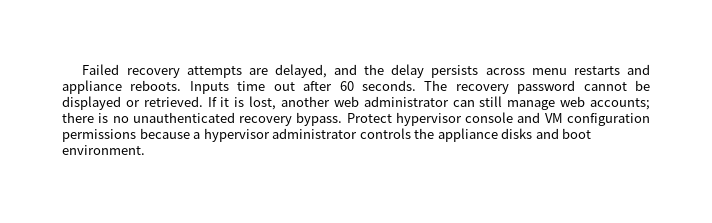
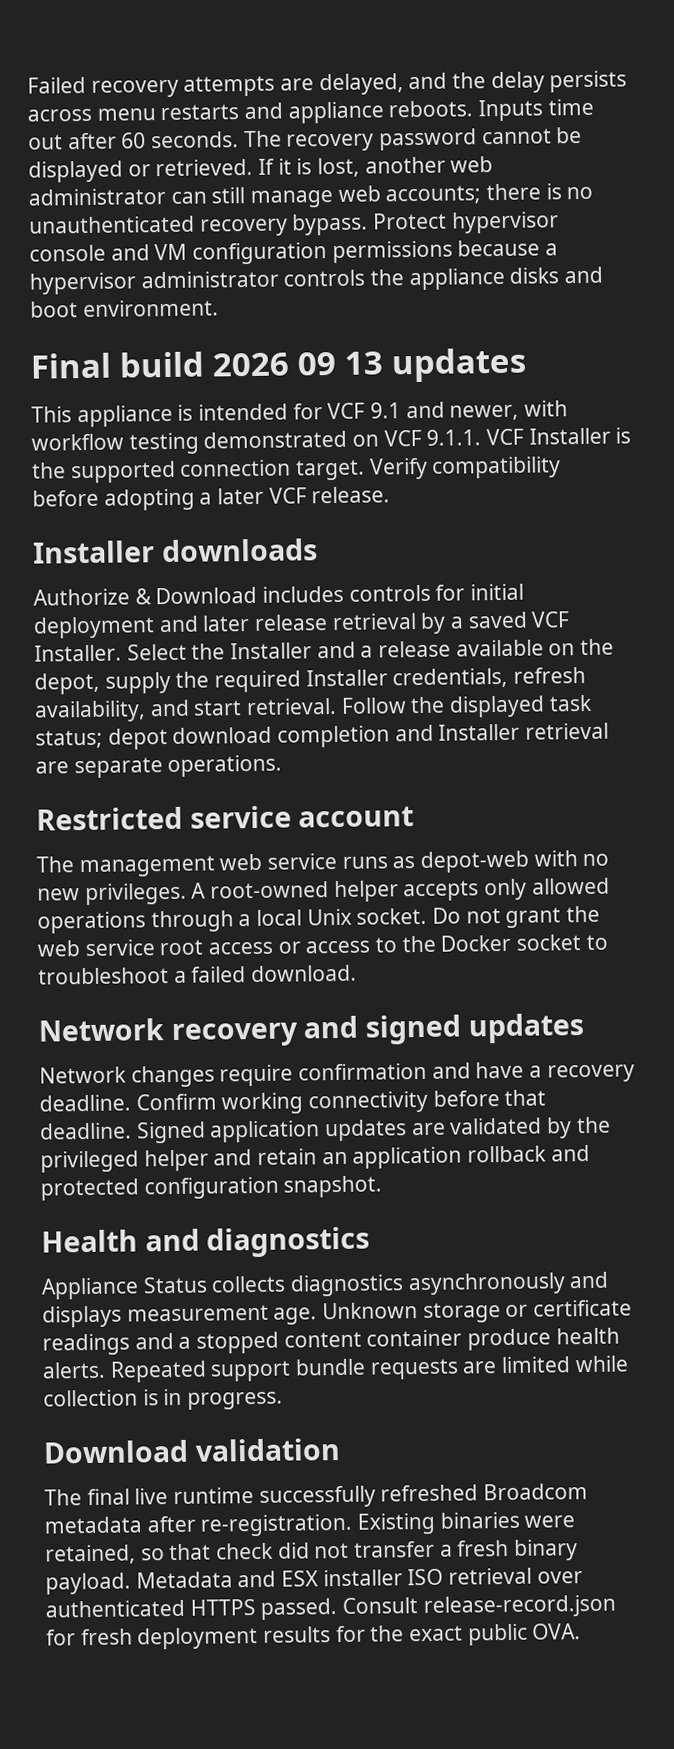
(145, 150) none -> [30,347,527,383] [31,400,569,428] [31,427,632,455] [32,456,562,484] [32,486,391,511] [32,538,318,564] [33,583,525,606] [33,611,571,639] [34,638,615,662] [34,666,587,695] [34,694,593,723] [35,722,610,750] [35,754,283,779] [36,805,415,831] [36,850,610,878] [37,877,610,906] [37,905,601,934] [37,934,608,957] [38,964,358,985] [38,1013,585,1048] [39,1061,635,1088] [39,1089,547,1115] [39,1116,611,1144] [40,1144,590,1173] [40,1175,383,1201] [41,1226,371,1258] [41,1271,609,1300] [42,1299,633,1328] [42,1327,620,1356] [42,1355,629,1383] [43,1388,284,1410] [43,1438,341,1464] [44,1483,589,1508] [44,1511,576,1537] [45,1539,579,1565] [45,1567,583,1595] [45,1594,616,1620] [46,1623,582,1650] // Final build 2026 09 13 updates // This appliance is intended for VCF 9.1 and newer, with workflow testing demonstrated on VCF 9.1.1. VCF Installer is the supported connection target. Verify compatibility before adopting a later VCF release. // Installer downloads // Authorize & Download includes controls for initial deployment and later release retrieval by a saved VCF Installer. Select the Installer and a release available on the depot, supply the required Installer credentials, refresh availability, and start retrieval. Follow the displayed task status; depot download completion and Installer retrieval are separate operations. // Restricted service account // The management web service runs as depot-web with no new privileges. A root-owned helper accepts only allowed operations through a local Unix socket. Do not grant the web service root access or access to the Docker socket to troubleshoot a failed download. // Network recovery and signed updates // Network changes require confirmation and have a recovery deadline. Confirm working connectivity before that deadline. Signed application updates are validated by the privileged helper and retain an application rollback and protected configuration snapshot. // Health and diagnostics // Appliance Status collects diagnostics asynchronously and displays measurement age. Unknown storage or certificate readings and a stopped content container produce health alerts. Repeated support bundle requests are limited while collection is in progress. // Download validation // The final live runtime successfully refreshed Broadcom metadata after re-registration. Existing binaries were retained, so that check did not transfer a fresh binary payload. Metadata and ESX installer ISO retrieval over authenticated HTTPS passed. Consult release-record.json for fresh deployment results for the exact public OVA.

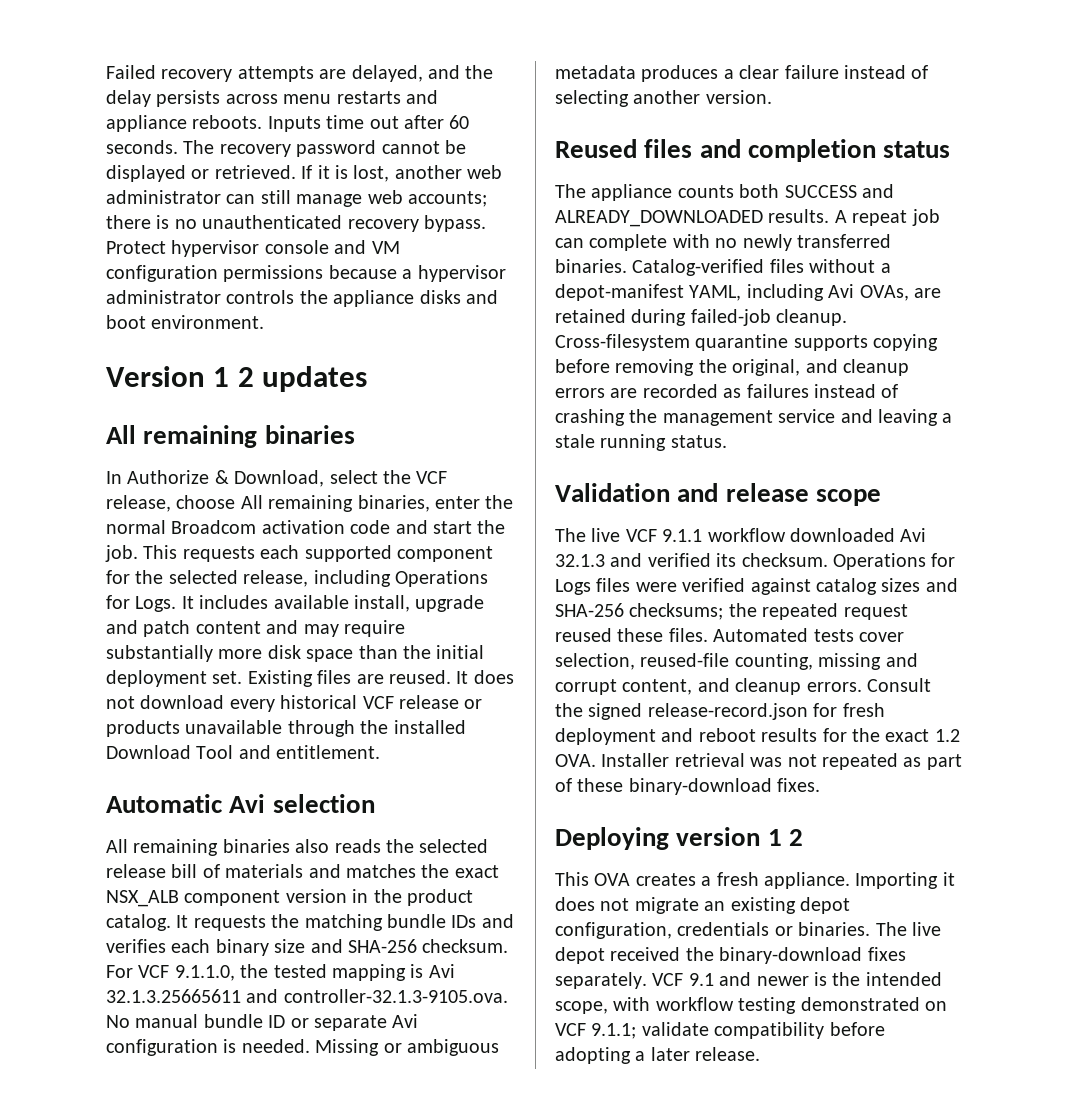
[30,347,527,383] [31,401,520,428] Final build 2026 09 13 updates // This appliance is intended for VCF 9.1 and newer, -> [106,366,368,392] [106,425,355,448] [106,470,448,487] [106,495,514,512] [106,520,506,534] [105,545,493,562] [106,570,488,587] [106,595,485,612] [106,620,405,637] [106,645,485,662] [106,670,514,687] [106,695,483,712] [106,720,466,737] [106,745,381,759] [106,794,375,813] [106,839,489,856] [106,864,499,878] [106,889,473,907] [106,914,514,931] [106,939,509,956] [106,964,455,981] [106,989,508,1003] [106,1014,419,1031] [106,1039,499,1056] [555,65,929,82] [555,90,772,107] [555,139,951,162] [555,184,894,201] [555,209,940,227] [555,234,891,251] [555,259,891,276] [555,284,941,301] [555,309,848,326] [555,334,939,351] [555,359,909,376] [555,384,899,398] [555,409,953,426] [555,434,727,451] [555,483,881,506] [555,528,927,542] [555,553,956,570] [555,578,958,595] [555,603,908,620] [555,628,904,642] [555,653,918,670] [555,678,931,695] [555,703,885,720] [555,728,960,745] [555,753,962,770] [555,778,821,795] [555,827,803,850] [555,872,955,889] [555,897,850,914] [555,922,941,939] [555,947,906,964] [555,972,942,989] [555,1001,608,1014] Version 1 2 updates // All remaining binaries // In Authorize & Download, select the VCF release, choose All remaining binaries, enter the normal Broadcom activation code and start the job. This requests each supported component for the selected release, including Operations for Logs. It includes available install, upgrade and patch content and may require substantially more disk space than the initial deployment set. Existing files are reused. It does not download every historical VCF release or products unavailable through the installed Download Tool and entitlement. // Automatic Avi selection // All remaining binaries also reads the selected release bill of materials and matches the exact NSX_ALB component version in the product catalog. It requests the matching bundle IDs and verifies each binary size and SHA-256 checksum. For VCF 9.1.1.0, the tested mapping is Avi 32.1.3.25665611 and controller-32.1.3-9105.ova. No manual bundle ID or separate Avi configuration is needed. Missing or ambiguous metadata produces a clear failure instead of selecting another version. // Reused files and completion status // The appliance counts both SUCCESS and ALREADY_DOWNLOADED results. A repeat job can complete with no newly transferred binaries. Catalog-verified files without a depot-manifest YAML, including Avi OVAs, are retained during failed-job cleanup. Cross-filesystem quarantine supports copying before removing the original, and cleanup errors are recorded as failures instead of crashing the management service and leaving a stale running status. // Validation and release scope // The live VCF 9.1.1 workflow downloaded Avi 32.1.3 and verified its checksum. Operations for Logs files were verified against catalog sizes and SHA-256 checksums; the repeated request reused these files. Automated tests cover selection, reused-file counting, missing and corrupt content, and cleanup errors. Consult the signed release-record.json for fresh deployment and reboot results for the exact 1.2 OVA. Installer retrieval was not repeated as part of these binary-download fixes. // Deploying version 1 2 // This OVA creates a fresh appliance. Importing it does not migrate an existing depot configuration, credentials or binaries. The live depot received the binary-download fixes separately. VCF 9.1 and newer is the intended scope,
[426,427,632,446] [32,457,428,484] 9.1.1. VCF Installer is the supported connection target. Verify -> [591,1022,709,1039] 9.1.1; validate
[268,487,307,504] VCF -> (690, 1054) none
[32,538,318,564] [33,583,525,606] [33,611,571,639] [34,638,615,662] [34,666,587,695] [34,694,593,723] [35,722,610,750] [35,754,283,779] [36,805,415,831] [36,850,610,878] [37,877,610,906] [37,905,601,934] [37,934,608,957] [38,964,358,985] [38,1013,585,1048] [39,1061,635,1088] [39,1089,547,1115] [39,1116,611,1144] [40,1144,590,1173] [40,1175,383,1201] [41,1226,371,1258] [41,1271,609,1300] [42,1299,633,1328] [42,1327,620,1356] [42,1355,629,1383] [43,1388,284,1410] [43,1438,341,1464] [44,1483,589,1508] [44,1511,576,1537] [45,1539,579,1565] [45,1567,583,1595] [45,1594,616,1620] [46,1623,582,1650] // Installer downloads // Authorize & Download includes controls for initial deployment and later release retrieval by a saved VCF Installer. Select the Installer and a release available on the depot, supply the required Installer credentials, refresh availability, and start retrieval. Follow the displayed task status; depot download completion and Installer retrieval are separate operations. // Restricted service account // The management web service runs as depot-web with no new privileges. A root-owned helper accepts only allowed operations through a local Unix socket. Do not grant the web service root access or access to the Docker socket to troubleshoot a failed download. // Network recovery and signed updates // Network changes require confirmation and have a recovery deadline. Confirm working connectivity before that deadline. Signed application updates are validated by the privileged helper and retain an application rollback and protected configuration snapshot. // Health and diagnostics // Appliance Status collects diagnostics asynchronously and displays measurement age. Unknown storage or certificate readings and a stopped content container produce health alerts. Repeated support bundle requests are limited while collection is in progress. // Download validation // The final live runtime successfully refreshed Broadcom metadata after re-registration. Existing binaries were retained, so that check did not transfer a fresh binary payload. Metadata and ESX installer ISO retrieval over authenticated HTTPS passed. Consult release-record.json for fresh deployment results for the exact public OVA. -> (761, 1054) none

